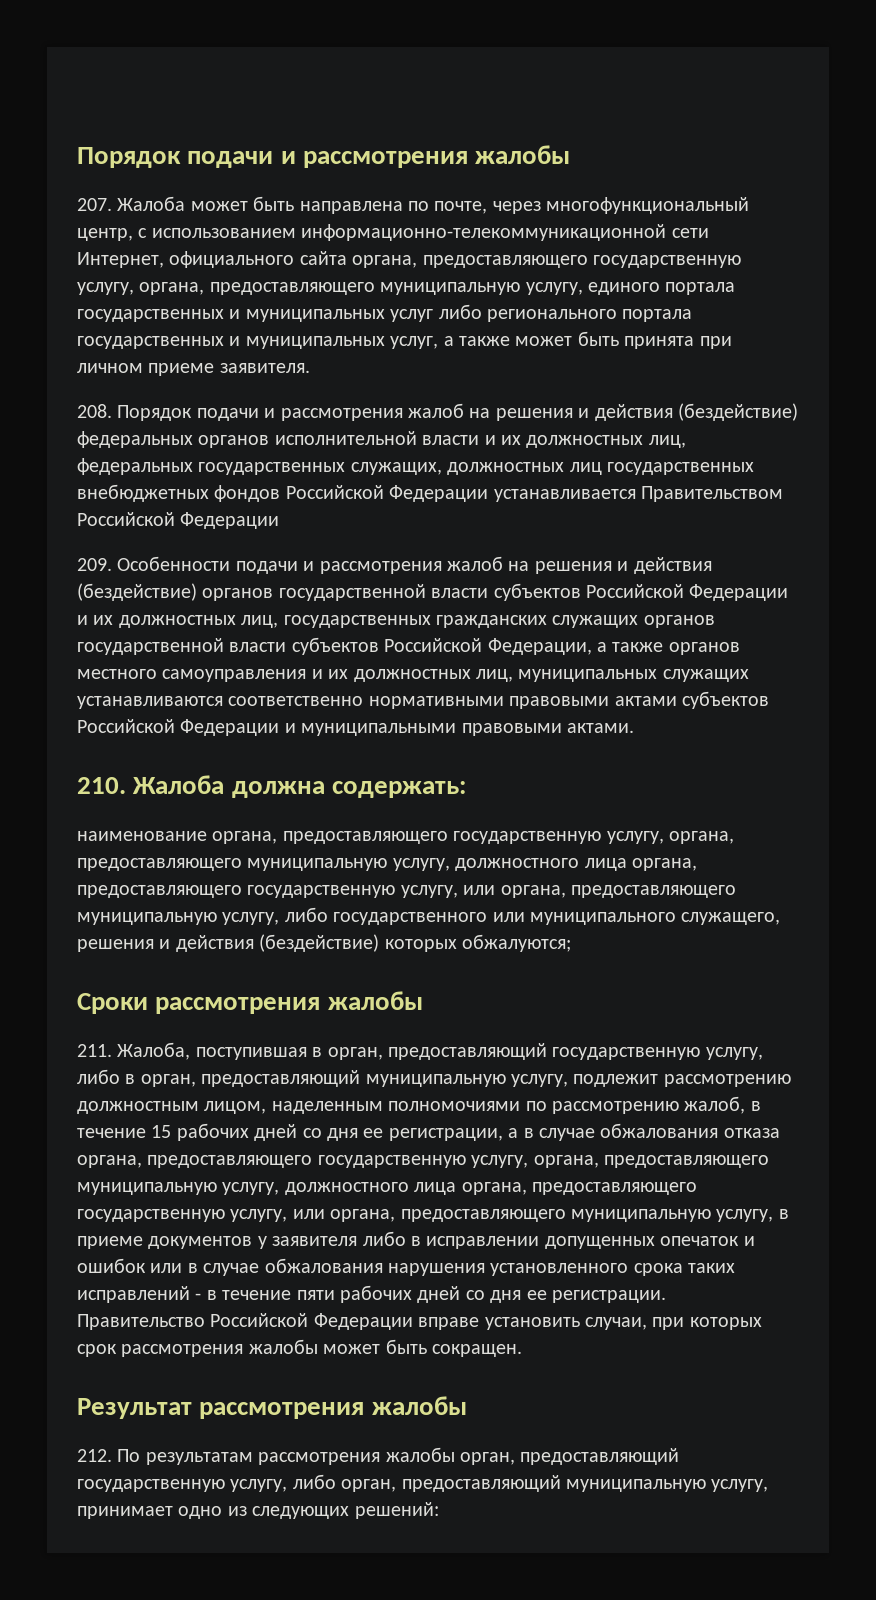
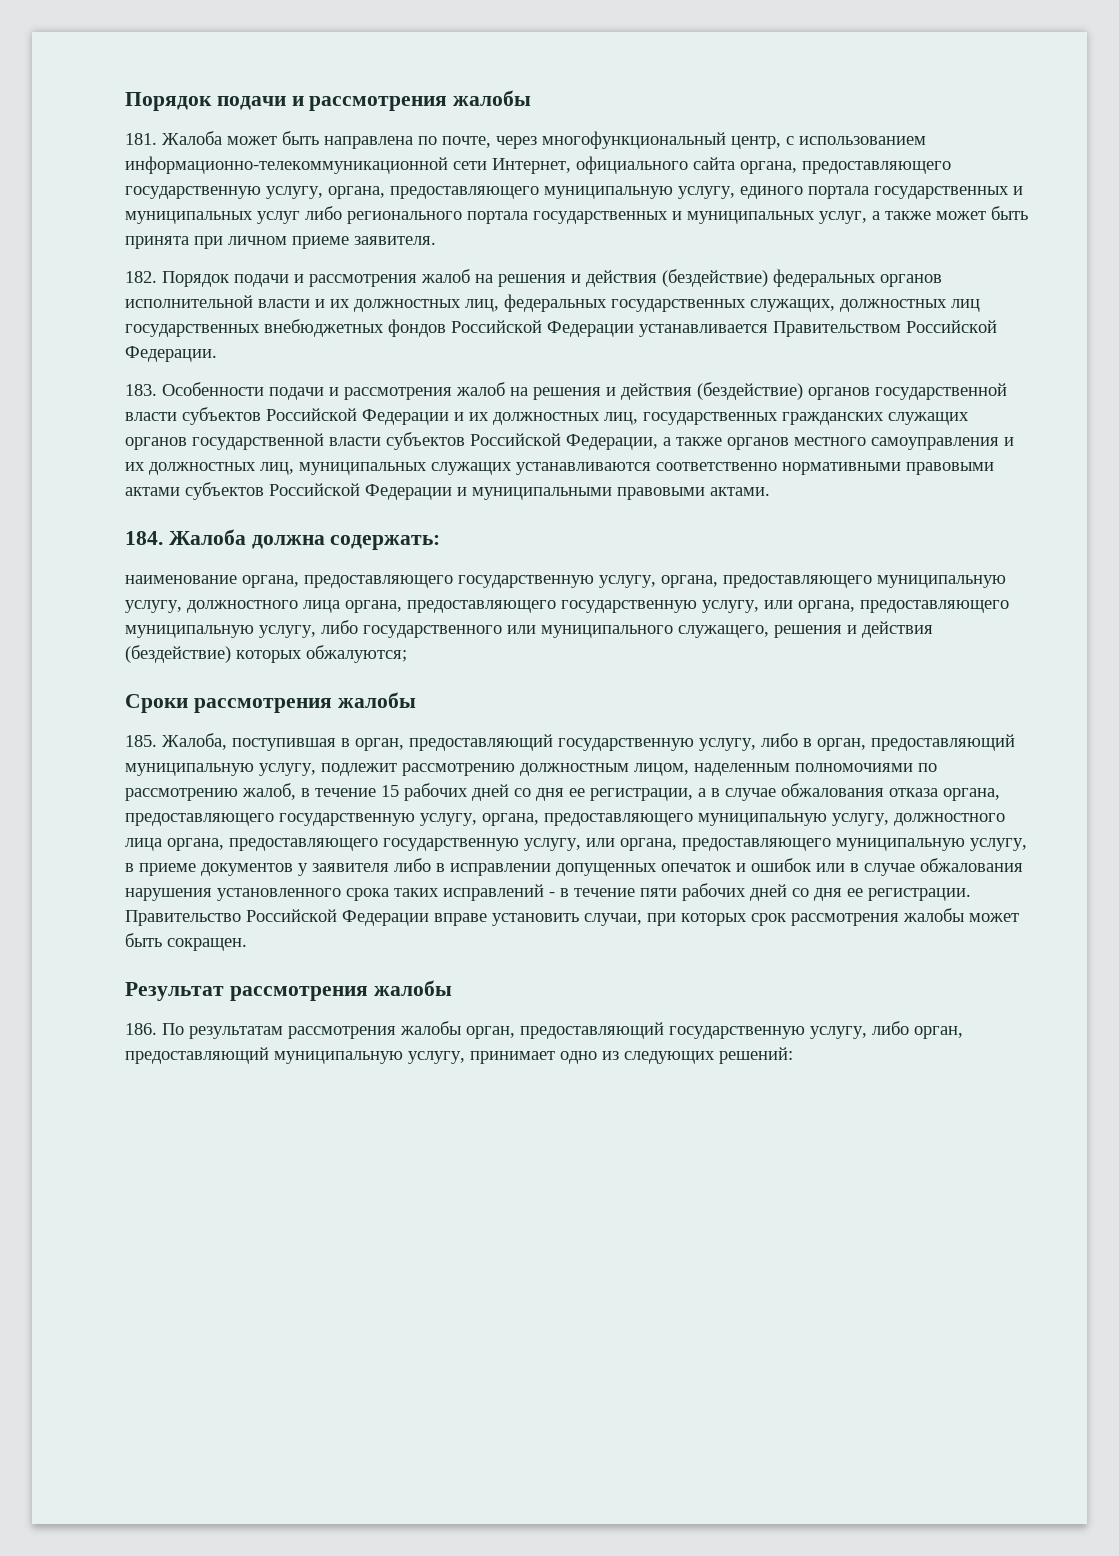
[77,198,112,211] 207. -> [125,133,157,145] 181.
[77,404,112,418] 208. -> [125,271,157,283] 182.
[180,512,280,529] [77,558,112,571] Федерации // 209. -> [125,346,217,362] [125,384,157,396] Федерации. // 183.
[77,777,126,794] 210. -> [125,531,163,545] 184.
[77,1044,112,1057] 211. -> [125,735,157,747] 185.
[77,1449,112,1462] 212. -> [125,1023,157,1035] 186.

